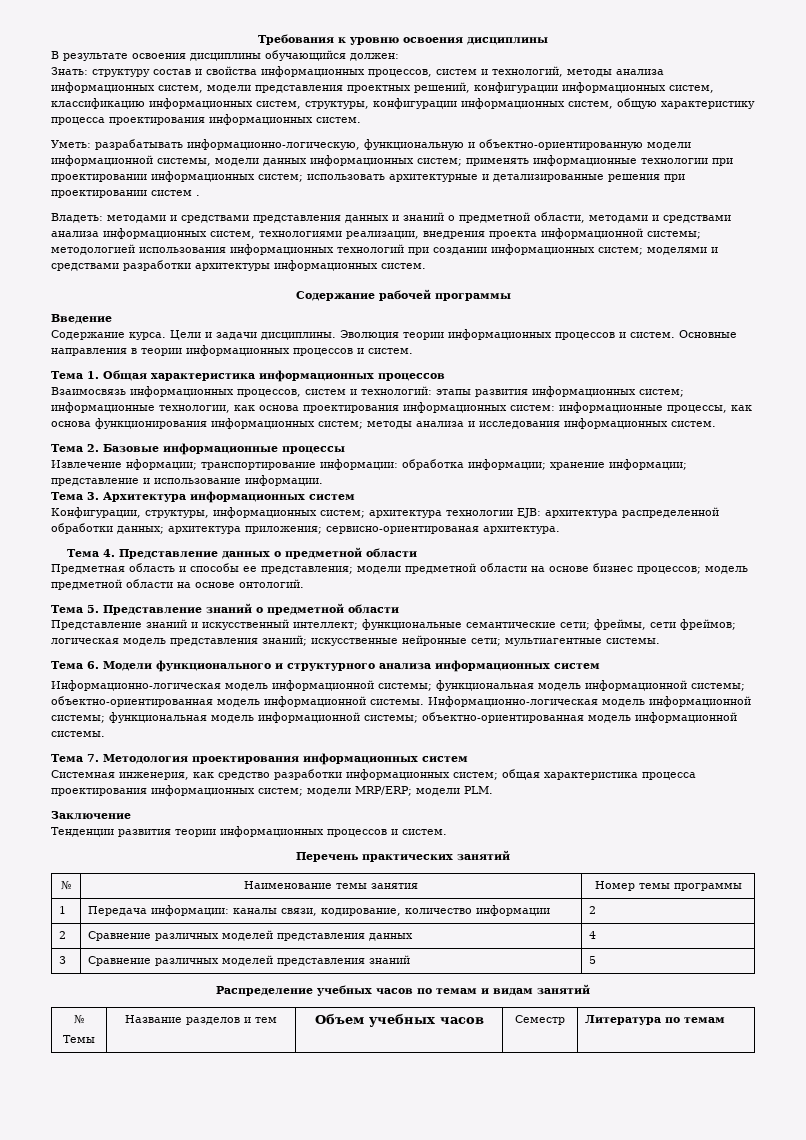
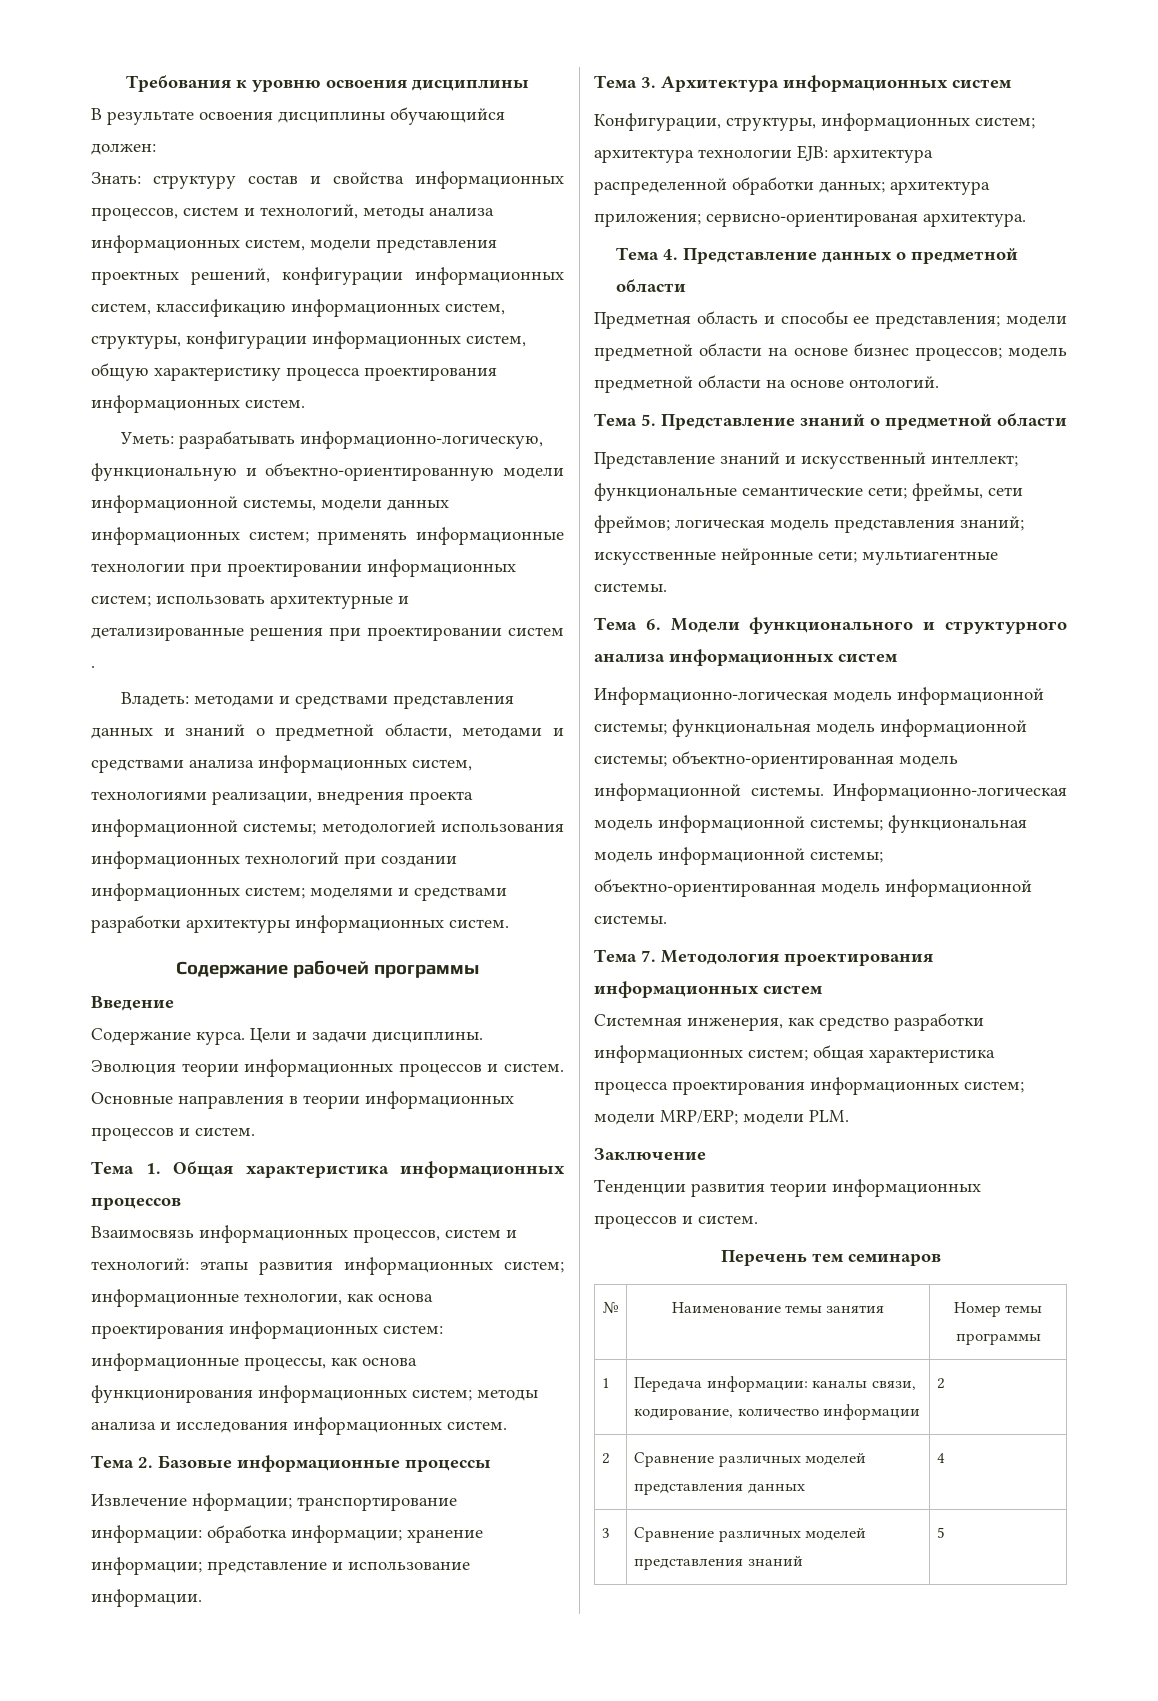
[362,850,510,862] практических занятий -> [811,1253,941,1266] тем семинаров
[216,984,590,996] [74,1014,84,1024] [63,1035,95,1043] [125,1015,277,1025] [314,1013,484,1027] [515,1015,565,1025] [585,1015,726,1025] // Распределение учебных часов по темам и видам занятий // № // Темы | Название разделов и тем | Объем учебных часов | Семестр | Литература по темам -> (946, 1532) none

